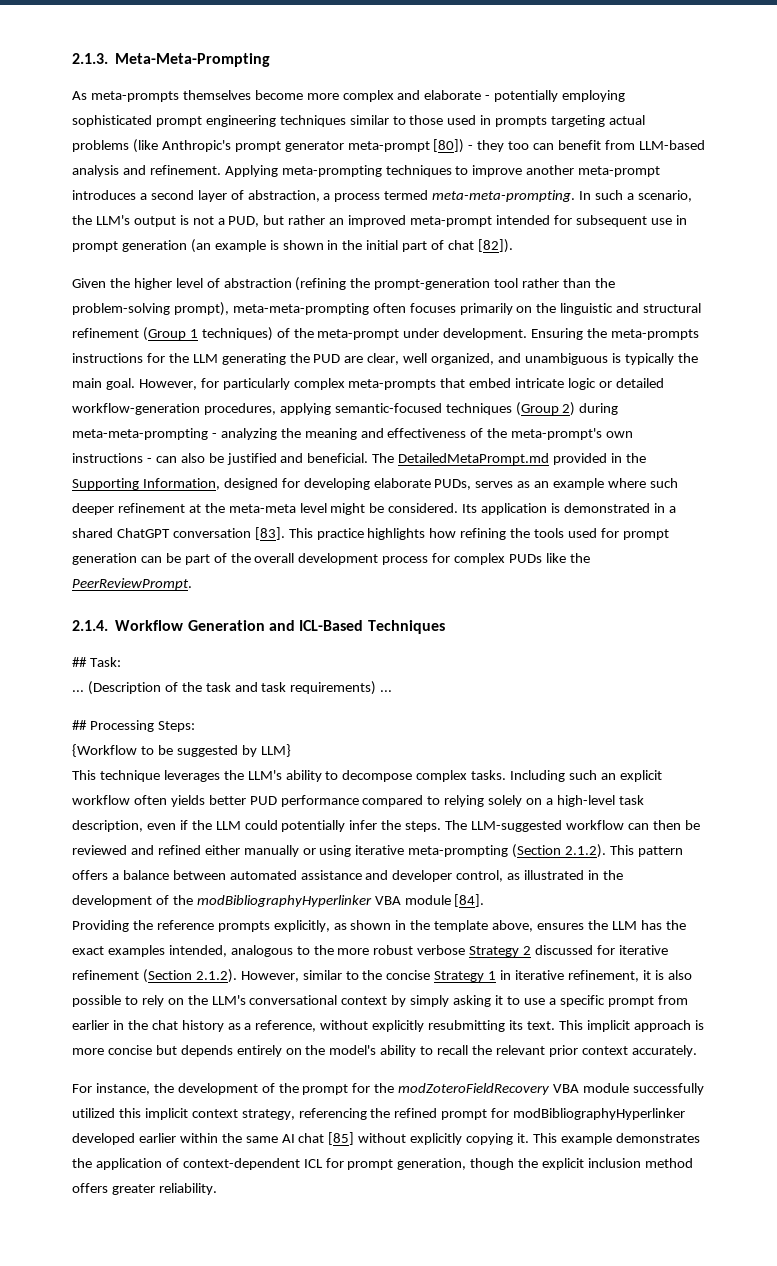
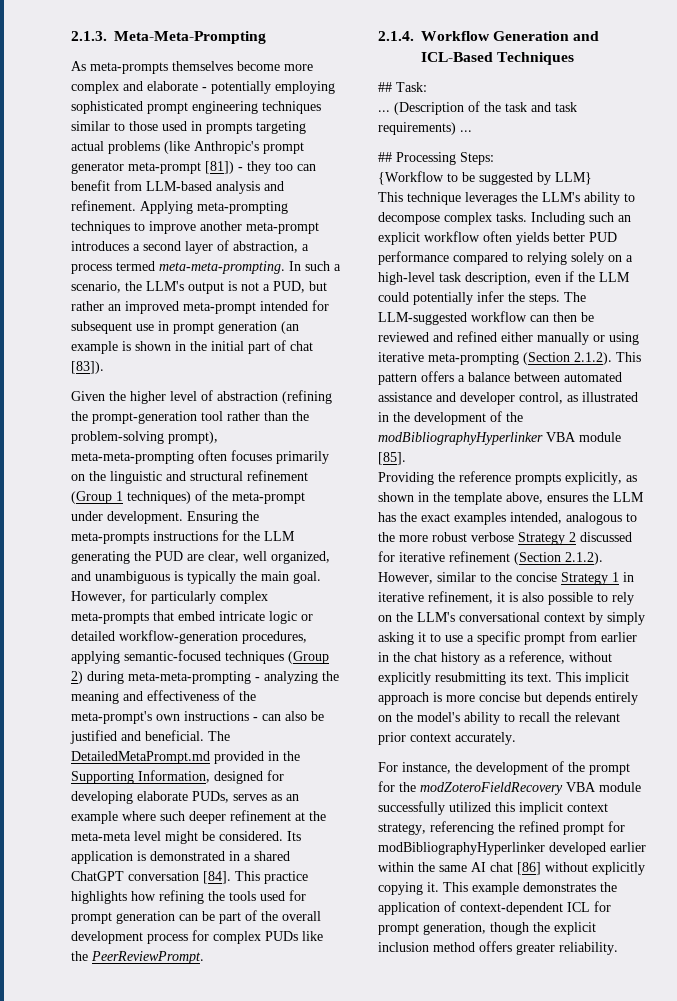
[433,139,465,153] [80]) -> [205,161,234,174] [81])
[477,239,513,253] [82]). -> [71,361,104,374] [83]).
[254,527,285,540] [83]. -> [203,871,231,884] [84].
[454,894,485,907] [84]. -> [378,452,406,465] [85].
[328,1132,355,1145] [85] -> [517,862,541,875] [86]

